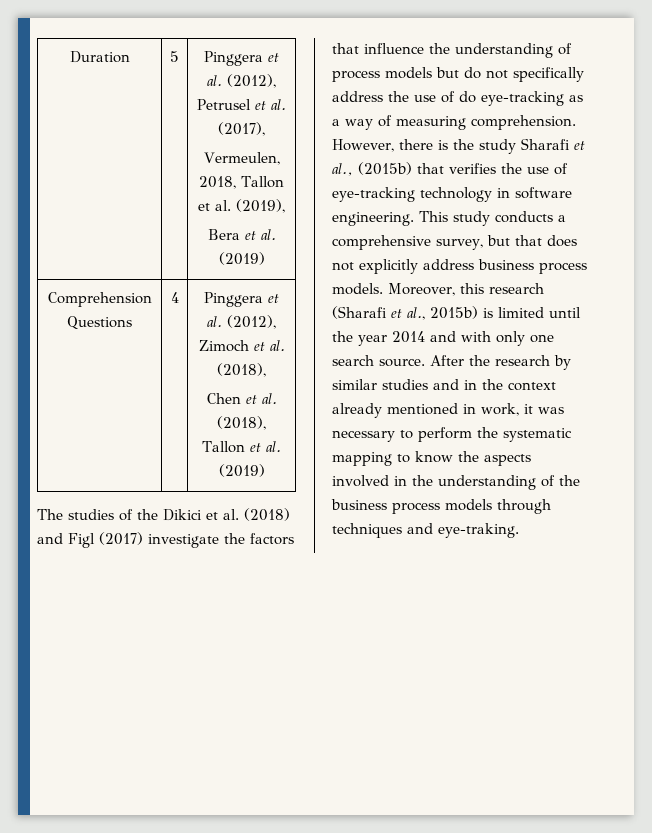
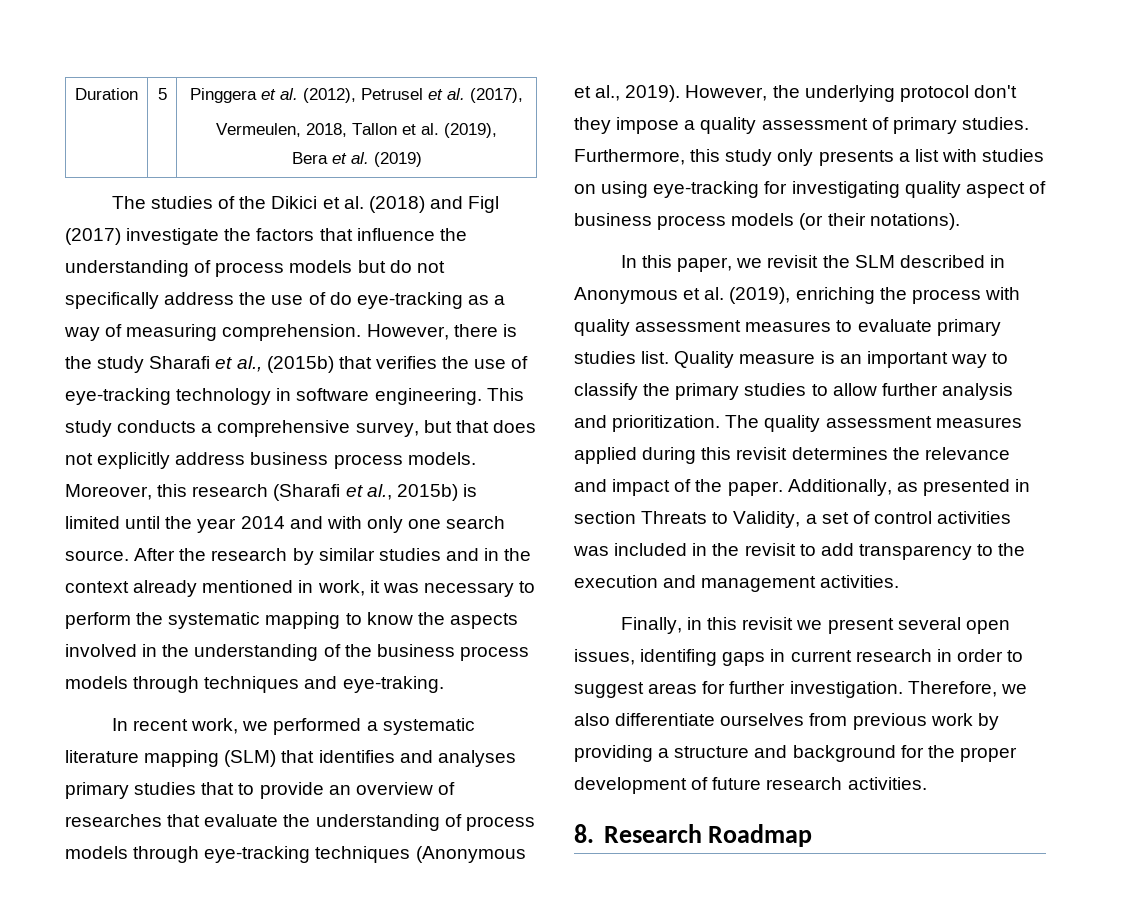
[47,292,152,307] [67,316,132,330] [170,292,179,303] [204,292,279,307] [207,315,276,329] [198,340,285,352] [217,363,266,377] [206,393,277,404] [217,416,266,430] [202,441,281,453] [218,464,265,477] // Comprehension Questions | 4 | Pinggera et al. (2012), Zimoch et al. (2018), // Chen et al. (2018), Tallon et al. (2019) -> (422, 159) none
(519, 530) none -> [111,718,475,735] [65,750,516,767] [65,782,455,799] [65,814,535,831] [65,846,526,863] [574,85,1017,102] [574,117,1029,134] [574,149,1045,166] [574,181,1046,198] [574,213,960,230] [620,255,1005,272] [574,287,1020,304] [574,319,1001,336] [574,351,1009,368] [574,383,1013,400] [574,415,1022,432] [574,447,1010,464] [574,479,1031,496] [574,511,1012,528] [573,543,1026,560] [574,575,900,592] [620,617,1010,634] [574,649,1024,666] [574,681,1027,698] [574,713,999,730] [574,745,1017,762] [574,777,927,794] [574,824,813,847] // In recent work, we performed a systematic literature mapping (SLM) that identifies and analyses primary studies that to provide an overview of researches that evaluate the understanding of process models through eye-tracking techniques (Anonymous et al., 2019). However, the underlying protocol don't they impose a quality assessment of primary studies. Furthermore, this study only presents a list with studies on using eye-tracking for investigating quality aspect of business process models (or their notations). // In this paper, we revisit the SLM described in Anonymous et al. (2019), enriching the process with quality assessment measures to evaluate primary studies list. Quality measure is an important way to classify the primary studies to allow further analysis and prioritization. The quality assessment measures applied during this revisit determines the relevance and impact of the paper. Additionally, as presented in section Threats to Validity, a set of control activities was included in the revisit to add transparency to the execution and management activities. // Finally, in this revisit we present several open issues, identifing gaps in current research in order to suggest areas for further investigation. Therefore, we also differentiate ourselves from previous work by providing a structure and background for the proper development of future research activities. // 8. Research Roadmap

